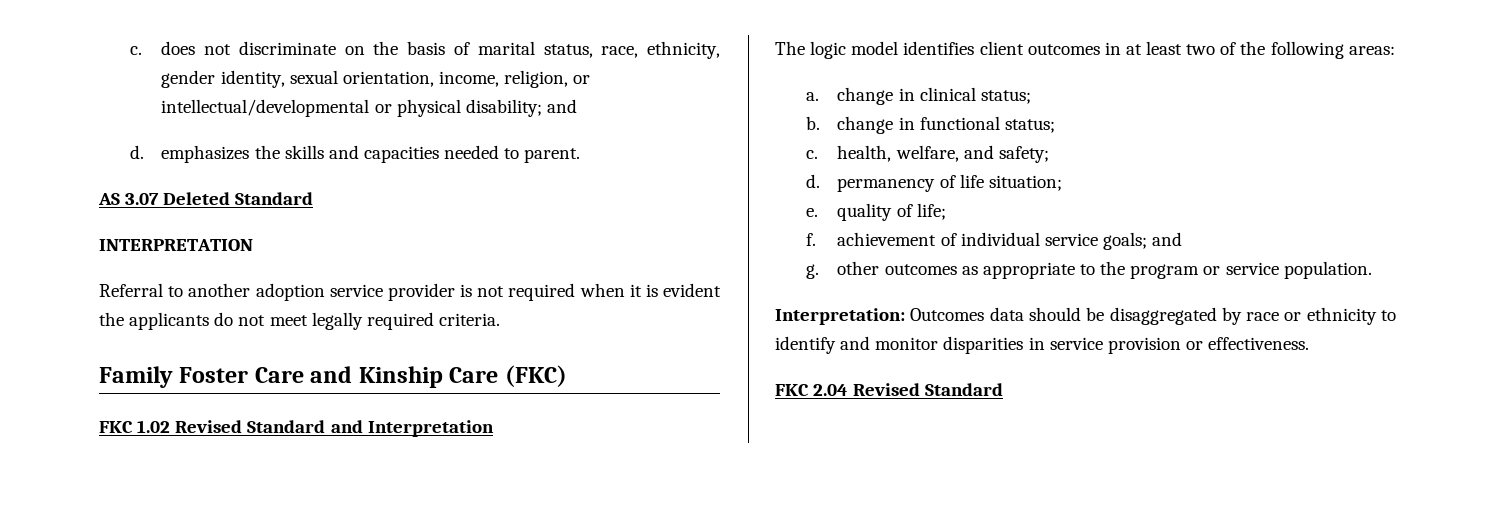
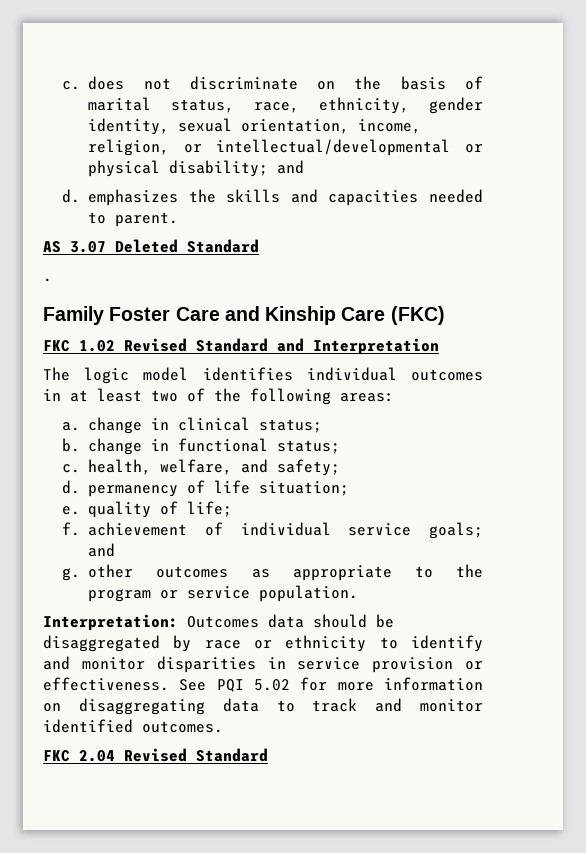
[99,239,253,251] [99,283,722,301] [99,312,500,330] INTERPRETATION // Referral to another adoption service provider is not required when it is evident the applicants do not meet legally required criteria. -> [43,278,52,282] .
[979,41,1024,55] client -> [306,367,397,381] individual
(1310, 343) none -> [179,677,483,692] [43,698,483,715] [43,719,223,733] See PQI 5.02 for more information on disaggregating data to track and monitor identified outcomes.

